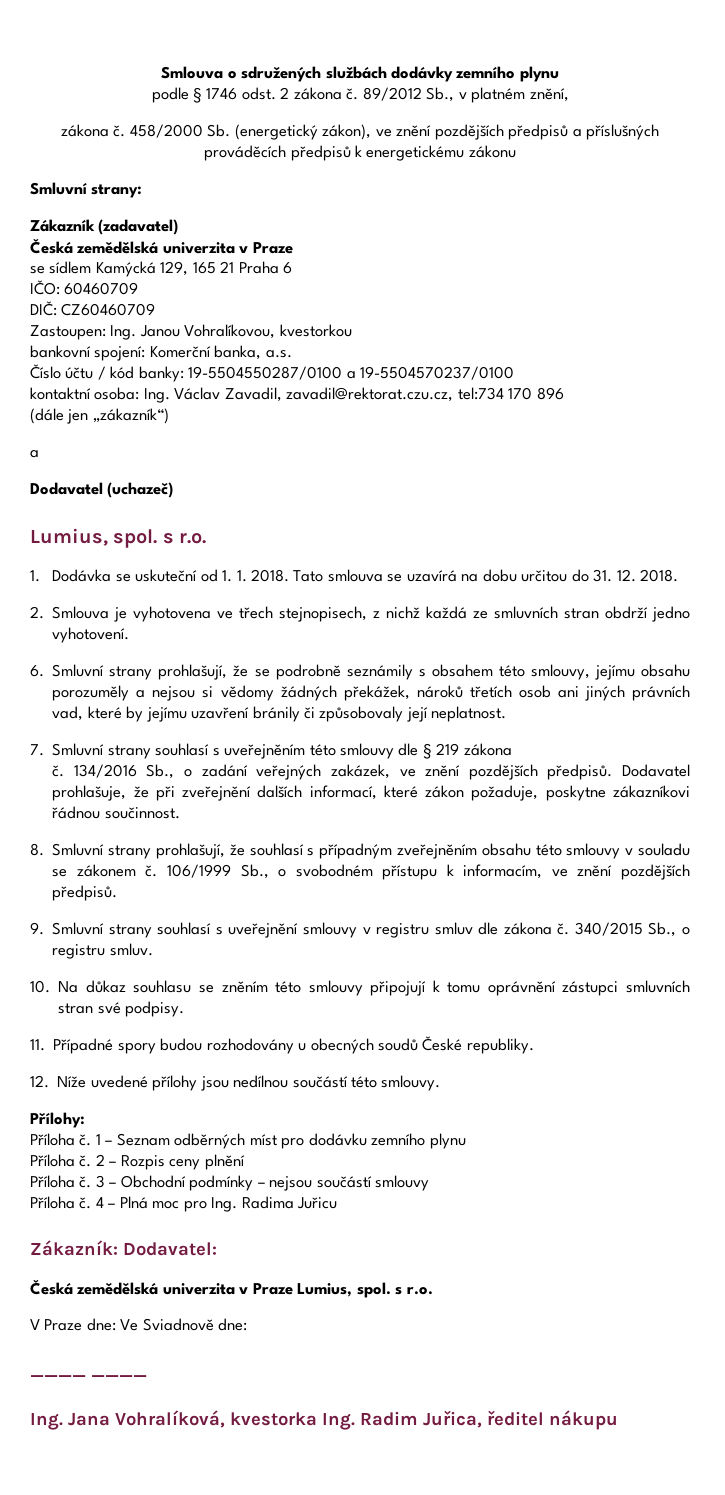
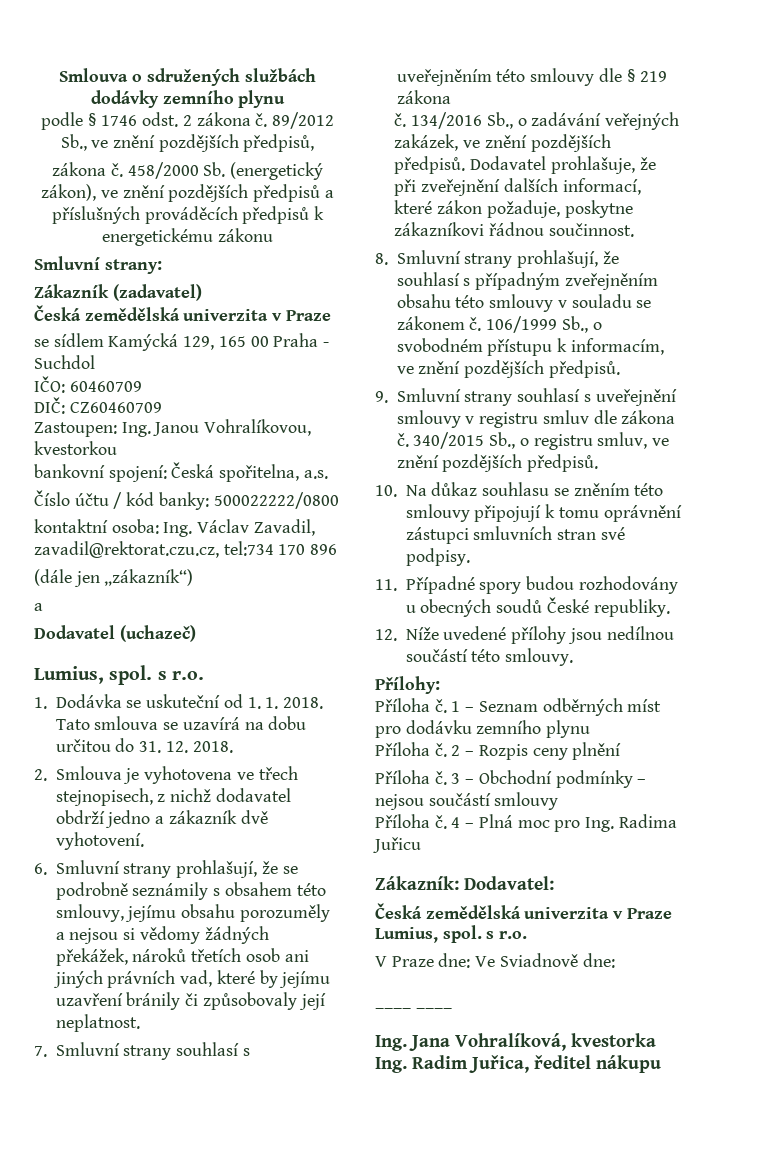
[458,87,569,103] v platném znění, -> [91,134,315,152] ve znění pozdějších předpisů,
[220,261,293,274] 21 Praha 6 -> [250,333,330,347] [34,355,95,369] 00 Praha - Suchdol
[149,345,262,360] Komerční banka, -> [171,462,300,482] Česká spořitelna,
[188,366,515,380] 19-5504550287/0100 a 19-5504570237/0100 -> [213,492,339,509] 500022222/0800
[426,606,690,622] každá ze smluvních stran obdrží jedno -> [215,788,291,802] [55,810,268,828] dodavatel obdrží jedno a zákazník dvě
[201,764,248,777] zadání -> [531,112,602,126] zadávání
[109,943,153,956] smluv. -> [597,432,670,449] [396,454,599,472] smluv, ve znění pozdějších předpisů.

